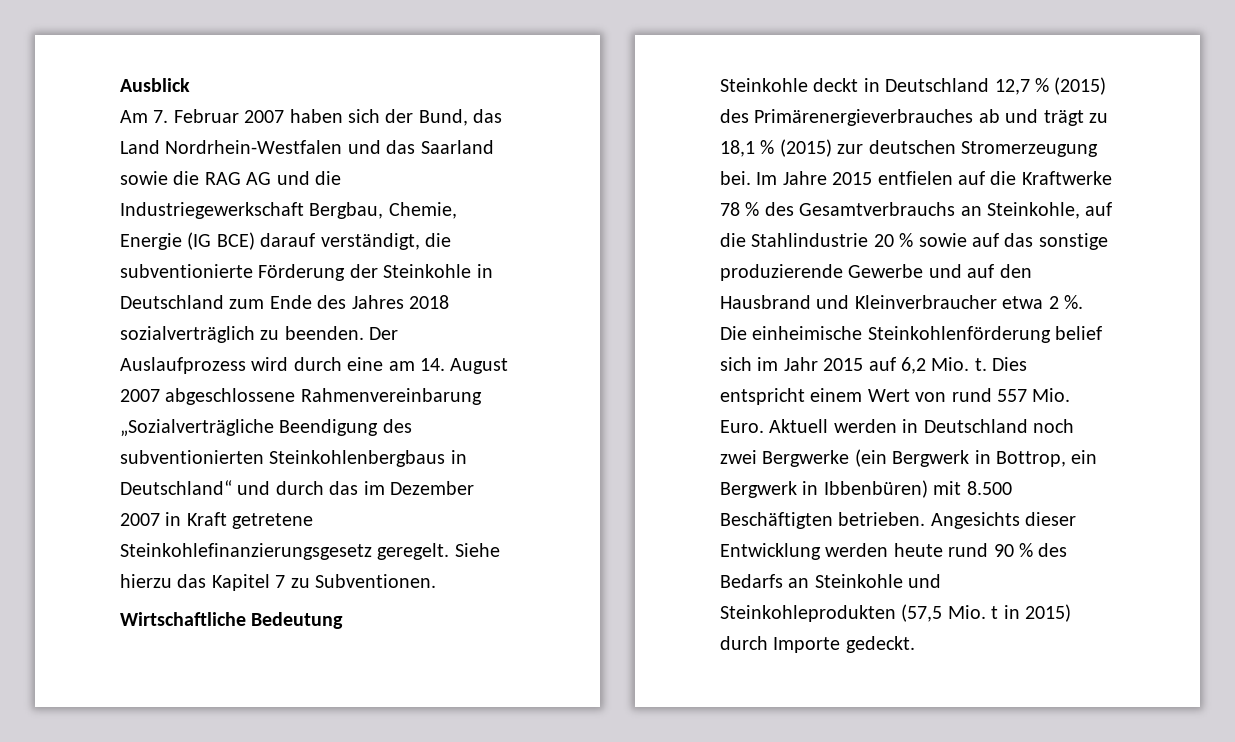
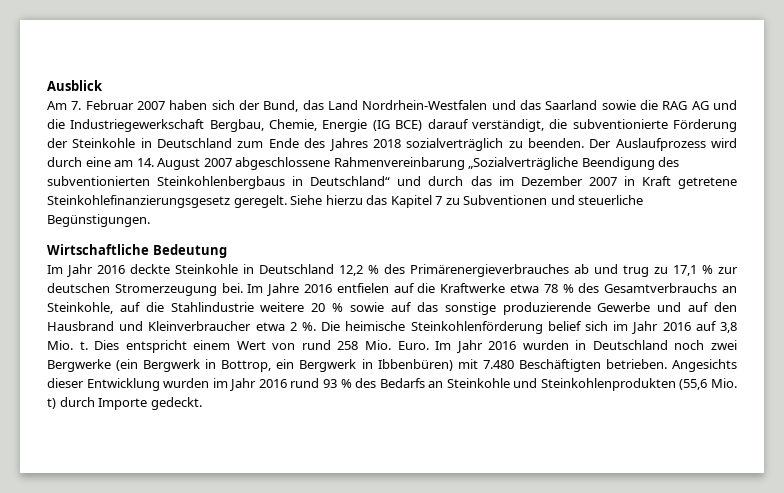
[315,574,436,588] [120,612,344,629] [720,77,1107,95] [720,109,1108,126] [720,139,832,157] Subventionen. // Wirtschaftliche Bedeutung // Steinkohle deckt in Deutschland 12,7 % (2015) des Primärenergieverbrauches ab und trägt zu 18,1 % (2015) -> [463,195,644,205] [47,214,150,227] [47,244,227,258] [47,264,713,277] Subventionen und steuerliche Begünstigungen. // Wirtschaftliche Bedeutung // Im Jahr 2016 deckte Steinkohle in Deutschland 12,2 % des Primärenergieverbrauches ab und trug zu 17,1 %
[832,172,873,185] 2015 -> [304,284,333,293] 2016
(1112, 178) none -> [510,284,540,293] etwa
(869, 240) none -> [260,302,305,312] weitere
[752,326,863,340] einheimische -> [345,321,406,331] heimische
[823,357,926,374] 2015 auf 6,2 -> [662,321,738,333] 2016 auf 3,8
[997,389,1027,402] 557 -> [337,341,359,350] 258
[769,419,897,433] Aktuell werden -> [435,340,569,353] Im Jahr 2016 wurden
[966,481,1012,495] 8.500 -> [482,360,514,369] 7.480
[825,543,1014,557] werden heute rund 90 -> [163,378,337,391] wurden im Jahr 2016 rund 93
[720,604,1071,622] Steinkohleprodukten (57,5 Mio. t in 2015) -> [540,378,737,391] [47,398,56,409] Steinkohlenprodukten (55,6 Mio. t)

